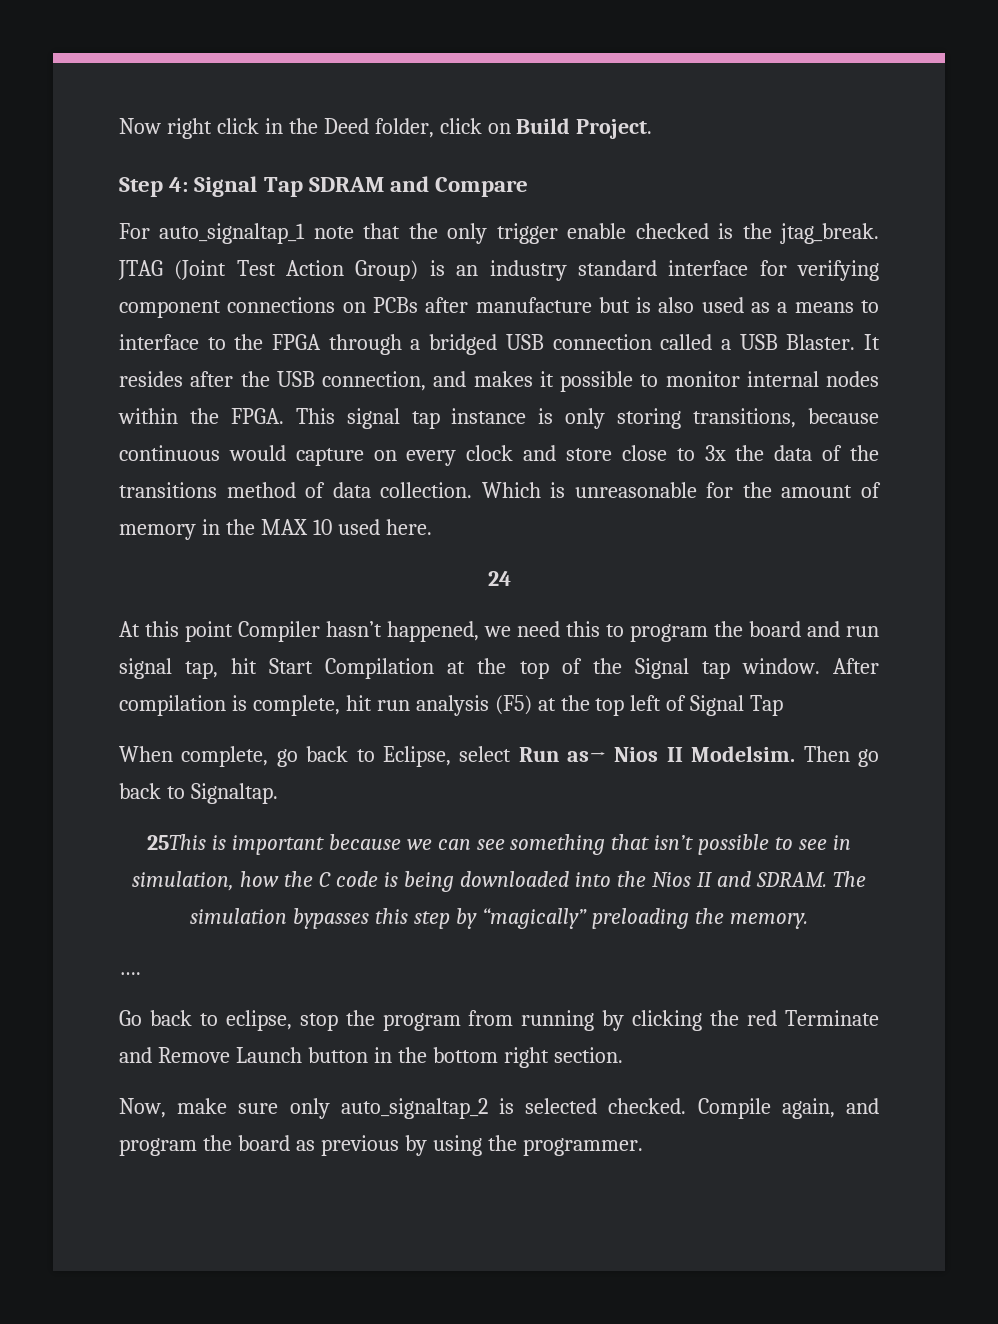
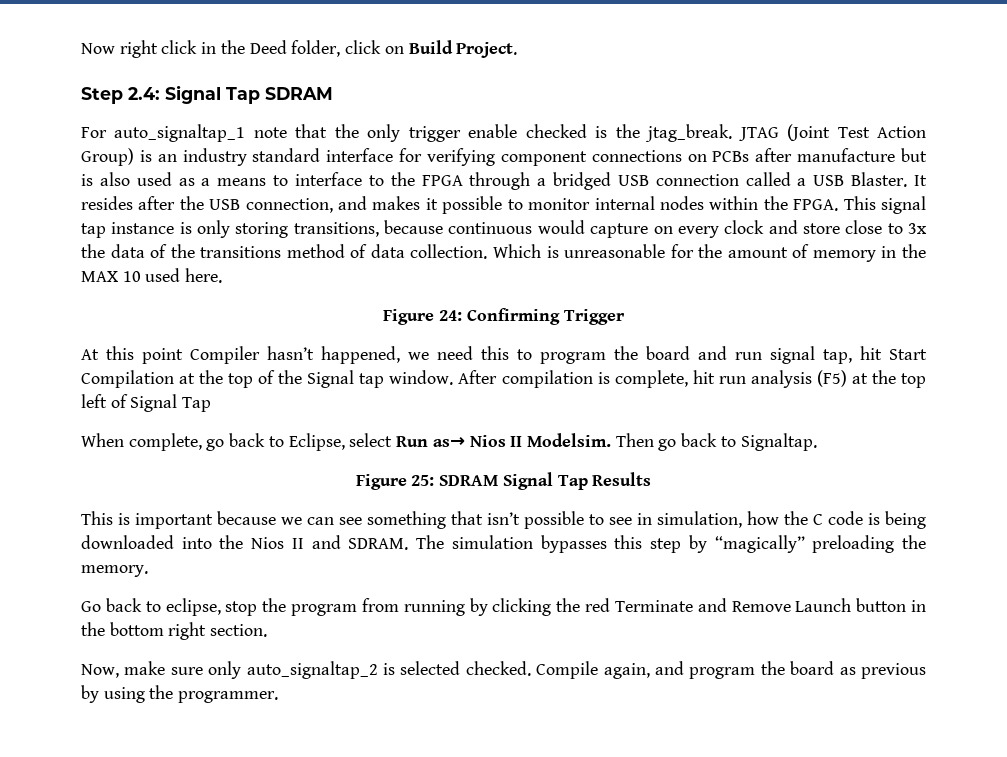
[169,177,189,192] 4: -> [128,87,160,100] 2.4:
[390,176,529,197] and Compare -> (333, 93) none
[487,571,511,586] 24 -> [383,308,625,325] Figure 24: Confirming Trigger
[146,834,206,850] 25This -> [355,472,652,490] [81,511,113,525] Figure 25: SDRAM Signal Tap Results // This
[119,972,141,975] // …. -> (148, 571) none

